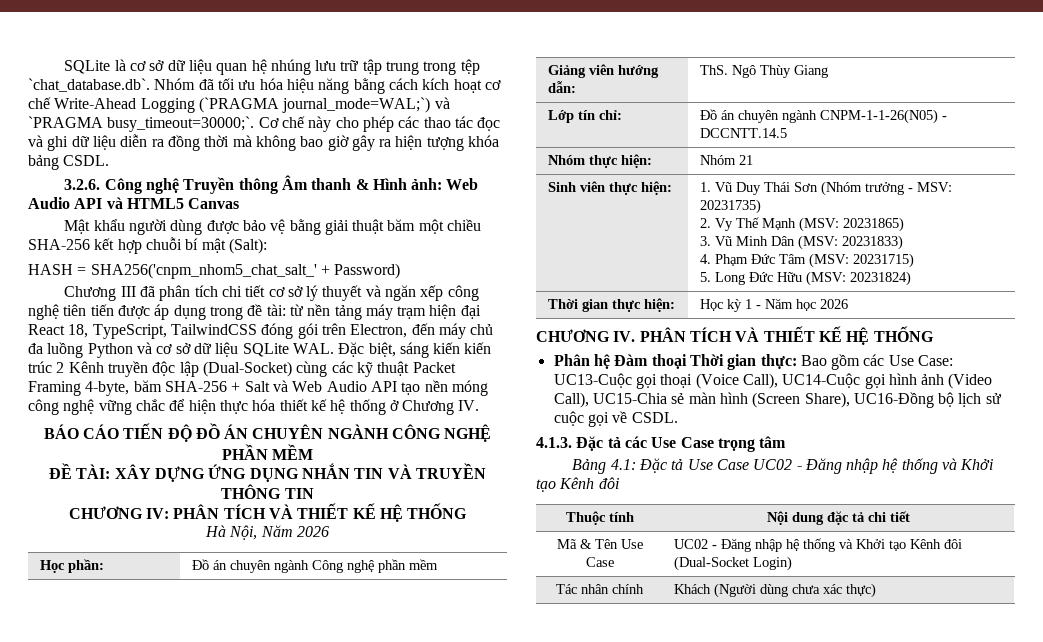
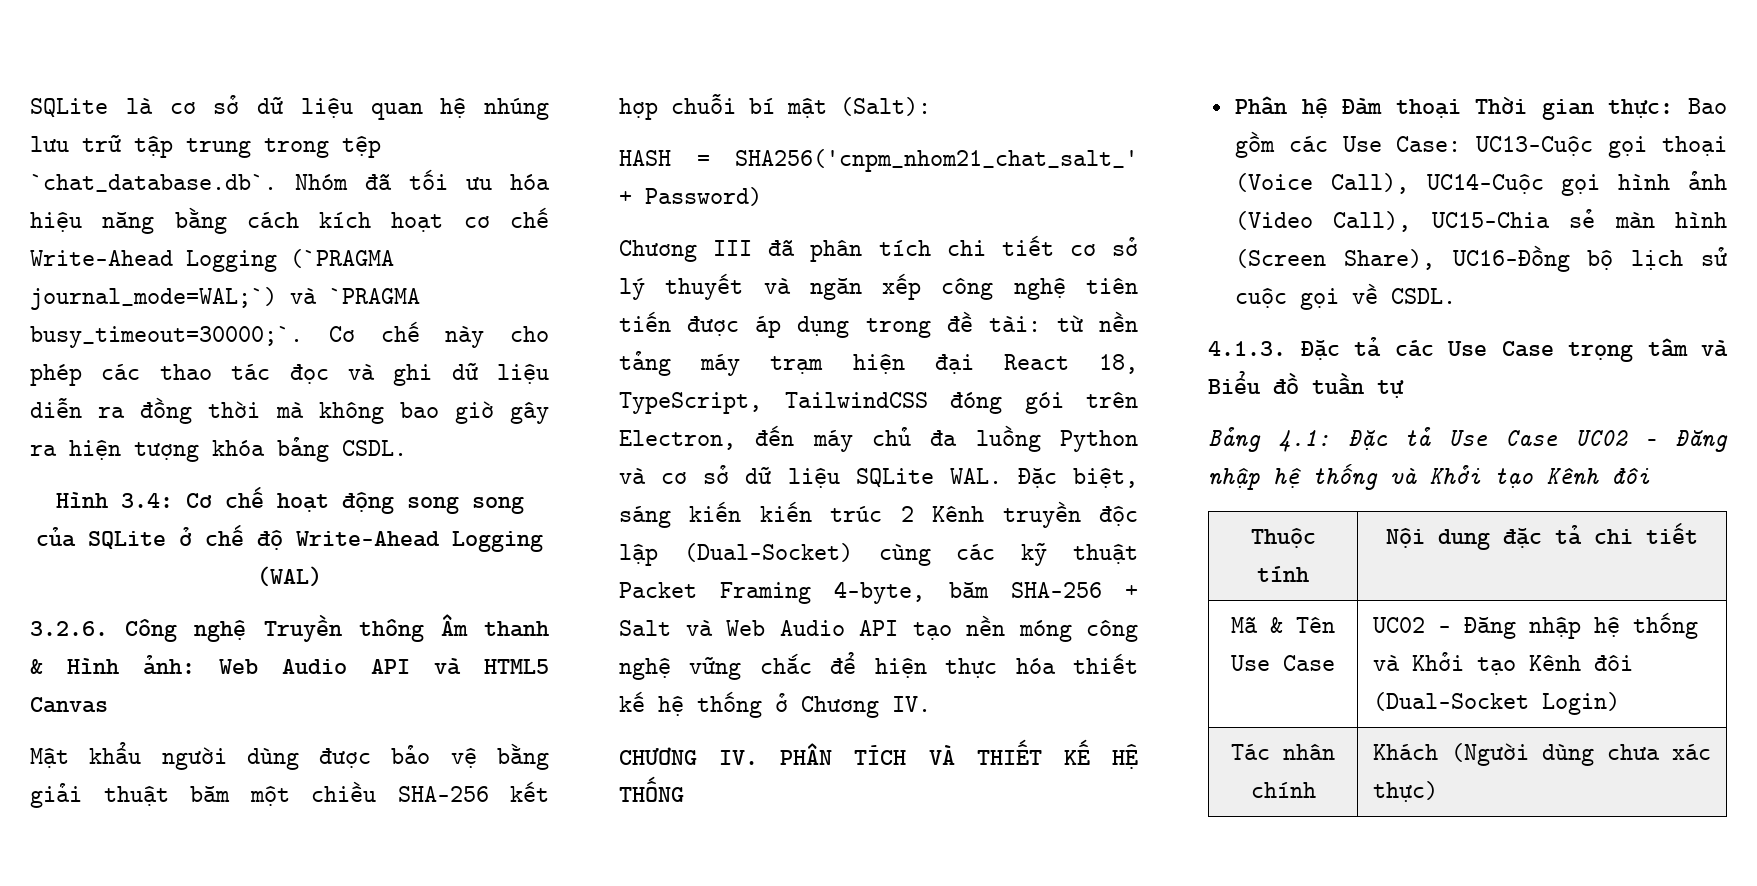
(110, 160) none -> [55,487,524,514] [36,525,543,552] [257,566,322,587] // Hình 3.4: Cơ chế hoạt động song song của SQLite ở chế độ Write-Ahead Logging (WAL)
[90,263,317,279] SHA256('cnpm_nhom5_chat_salt_' -> [735,149,1138,172] SHA256('cnpm_nhom21_chat_salt_'
[43,423,492,442] [221,444,314,460] [49,463,486,482] [221,484,314,499] [68,503,468,522] [205,525,329,540] [39,559,104,573] [191,559,438,573] [547,64,659,78] [547,81,576,93] [699,65,828,78] [547,110,622,123] [699,109,947,124] [699,128,787,138] [547,154,652,168] [699,155,753,165] [547,181,672,195] [699,181,952,196] [699,199,761,214] [699,217,904,232] [699,235,903,250] [699,253,914,268] [699,271,911,286] [547,298,675,312] [699,298,848,312] // BÁO CÁO TIẾN ĐỘ ĐỒ ÁN CHUYÊN NGÀNH CÔNG NGHỆ PHẦN MỀM // ĐỀ TÀI: XÂY DỰNG ỨNG DỤNG NHẮN TIN VÀ TRUYỀN THÔNG TIN // CHƯƠNG IV: PHÂN TÍCH VÀ THIẾT KẾ HỆ THỐNG // Hà Nội, Năm 2026 // Học phần: | Đồ án chuyên ngành Công nghệ phần mềm // Giảng viên hướng dẫn: | ThS. Ngô Thùy Giang // Lớp tín chỉ: | Đồ án chuyên ngành CNPM-1-1-26(N05) - DCCNTT.14.5 // Nhóm thực hiện: | Nhóm 21 // Sinh viên thực hiện: | 1. Vũ Duy Thái Sơn (Nhóm trưởng - MSV: 20231735) // 2. Vy Thế Mạnh (MSV: 20231865) // 3. Vũ Minh Dân (MSV: 20231833) // 4. Phạm Đức Tâm (MSV: 20231715) // 5. Long Đức Hữu (MSV: 20231824) // Thời gian thực hiện: | Học kỳ 1 - Năm học 2026 -> (931, 704) none
(787, 442) none -> [1701,340,1728,357] [1208,371,1404,398] và Biểu đồ tuần tự

